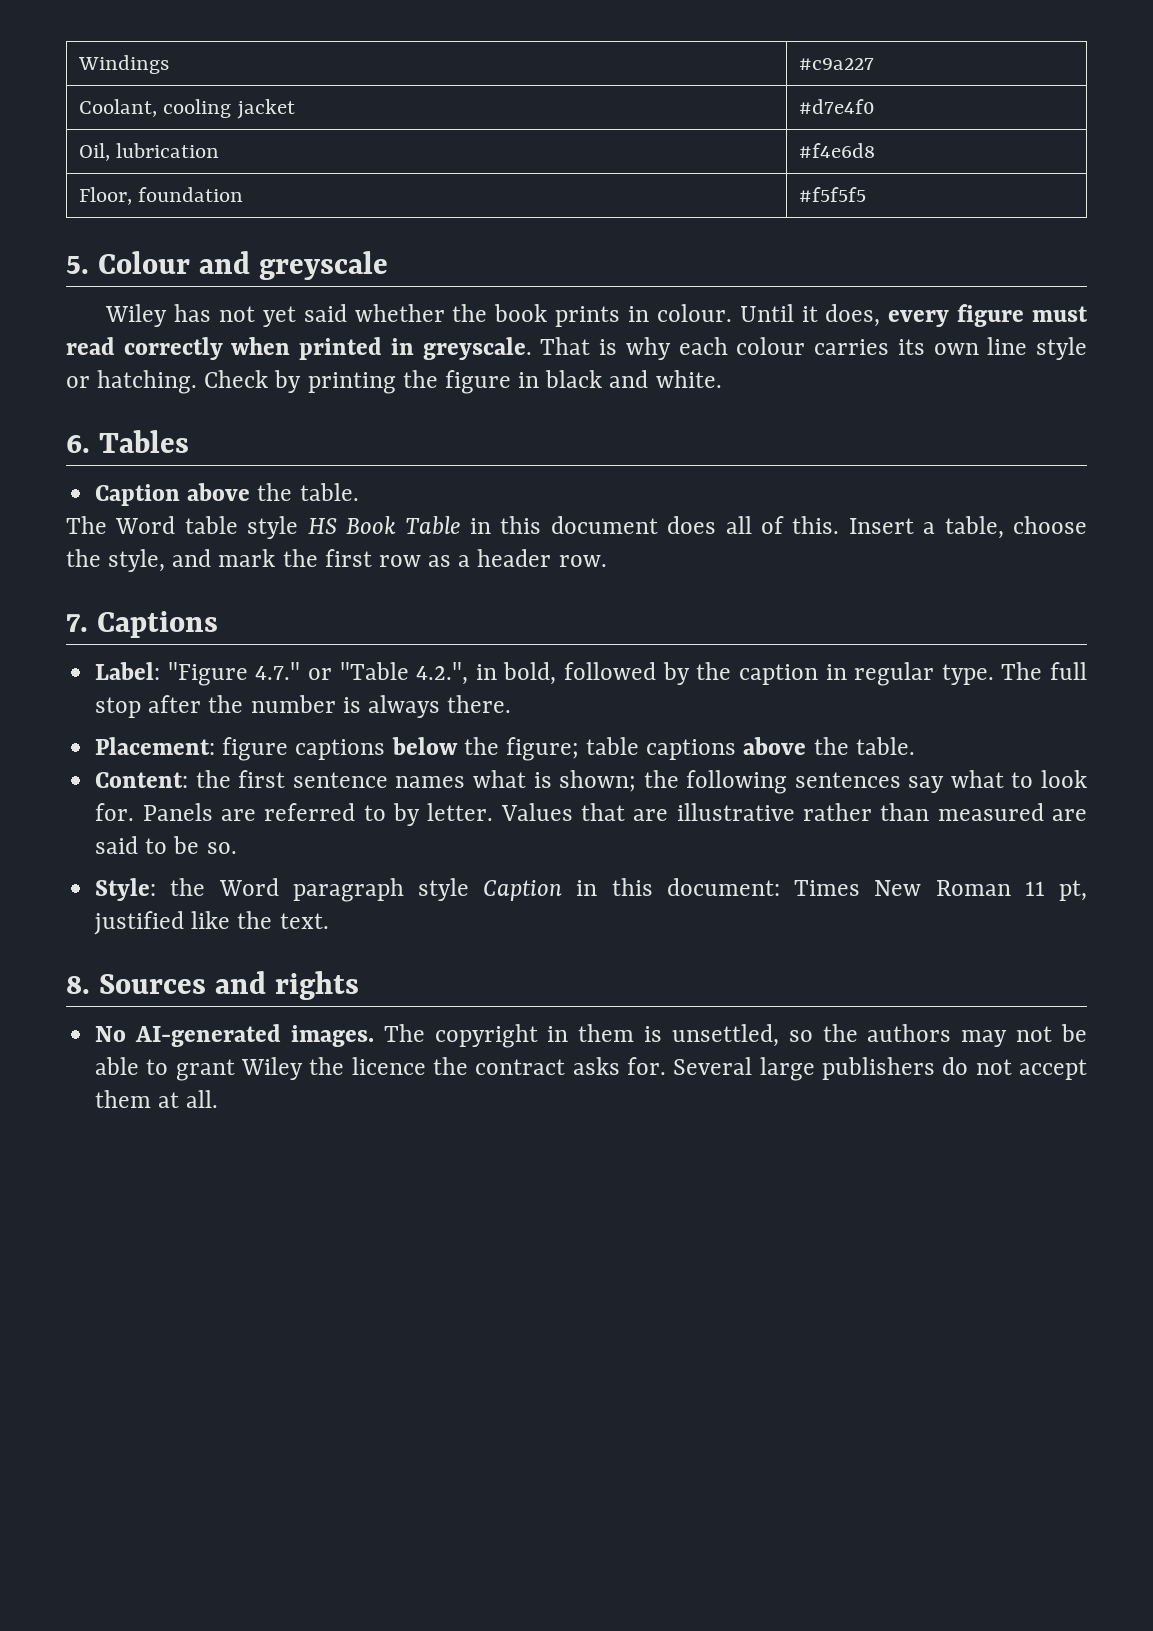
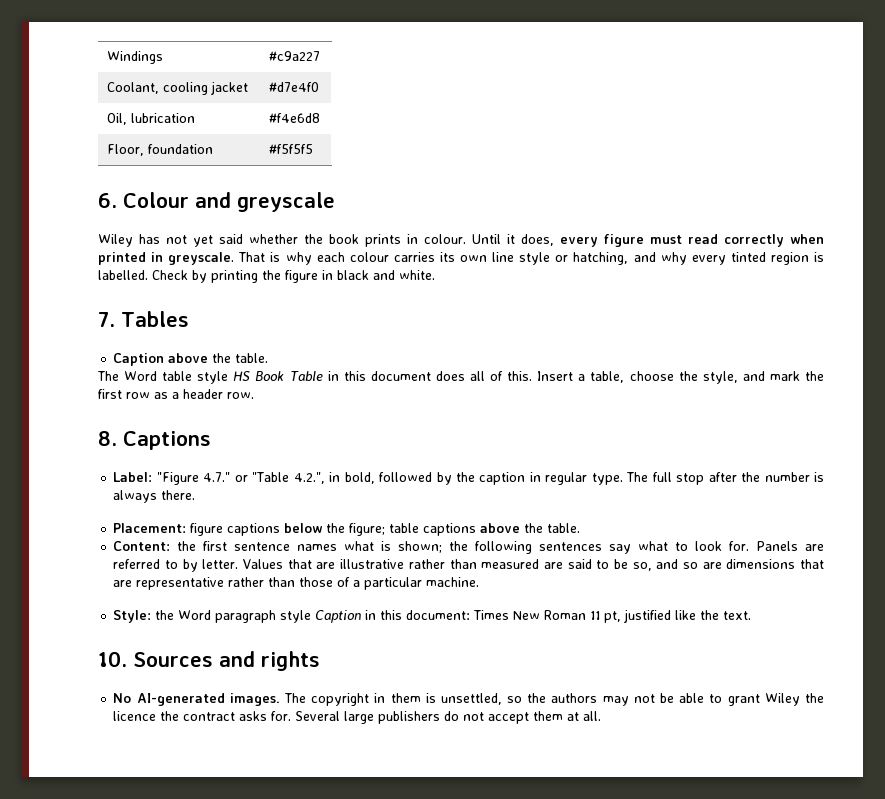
[66,256,89,274] 5. -> [98,193,117,208] 6.
[97,370,198,394] hatching. -> [573,252,825,265] [98,270,148,280] hatching, and why every tinted region is labelled.
[66,435,90,453] 6. -> [98,312,115,327] 7.
[66,614,88,632] 7. -> [98,431,117,446] 8.
[206,842,237,854] so. -> [632,559,824,571] [113,577,480,590] so, and so are dimensions that are representative rather than those of a particular machine.
[66,976,90,994] 8. -> [98,651,127,667] 10.

